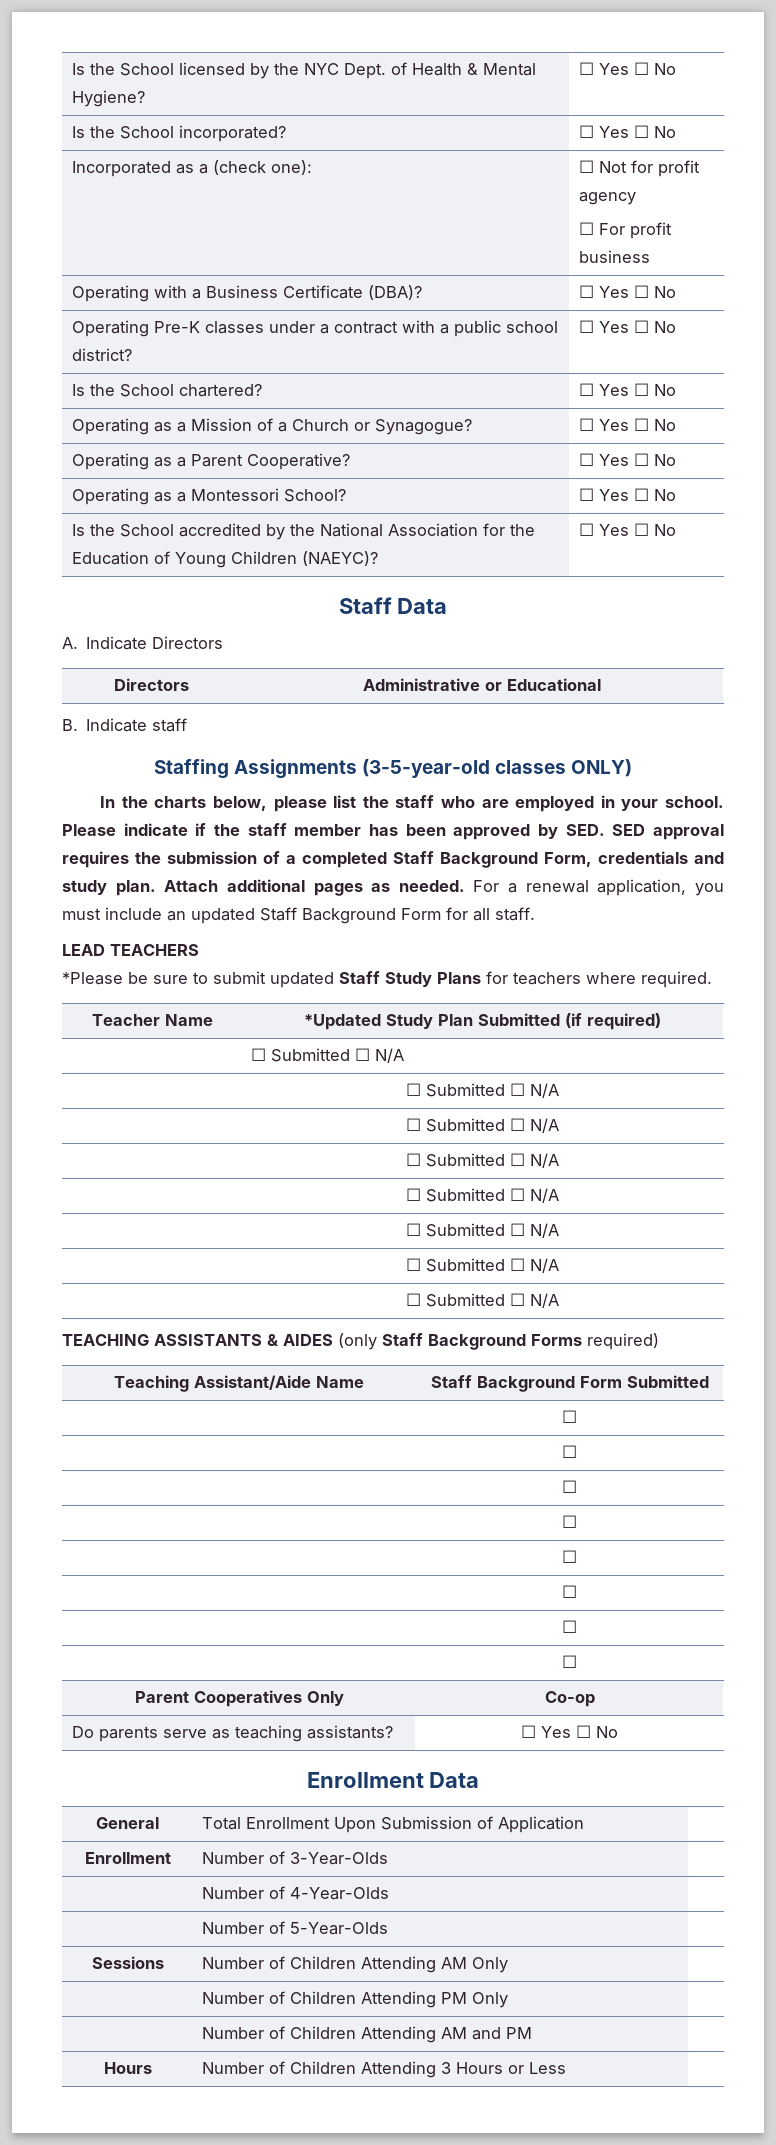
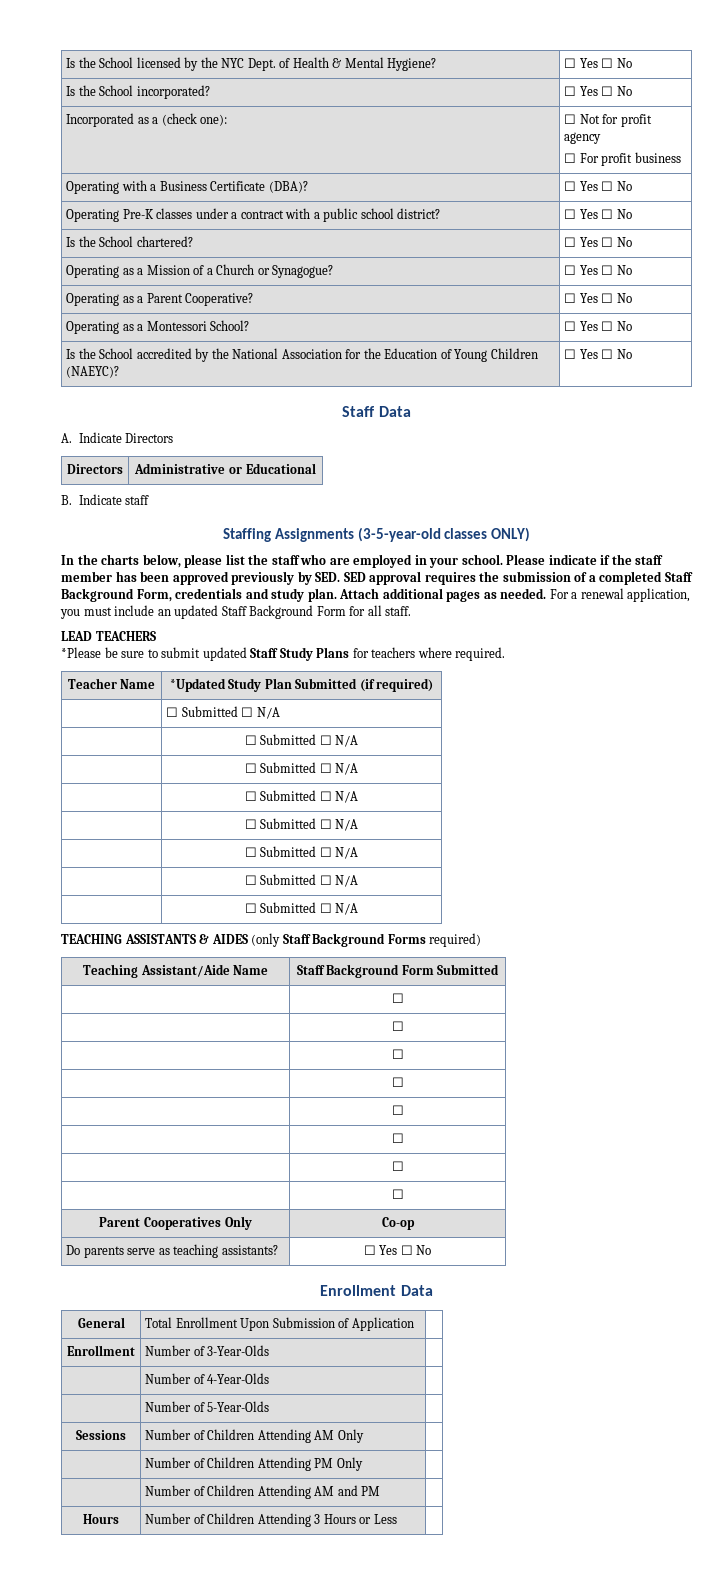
(531, 832) none -> [231,571,295,585] previously

